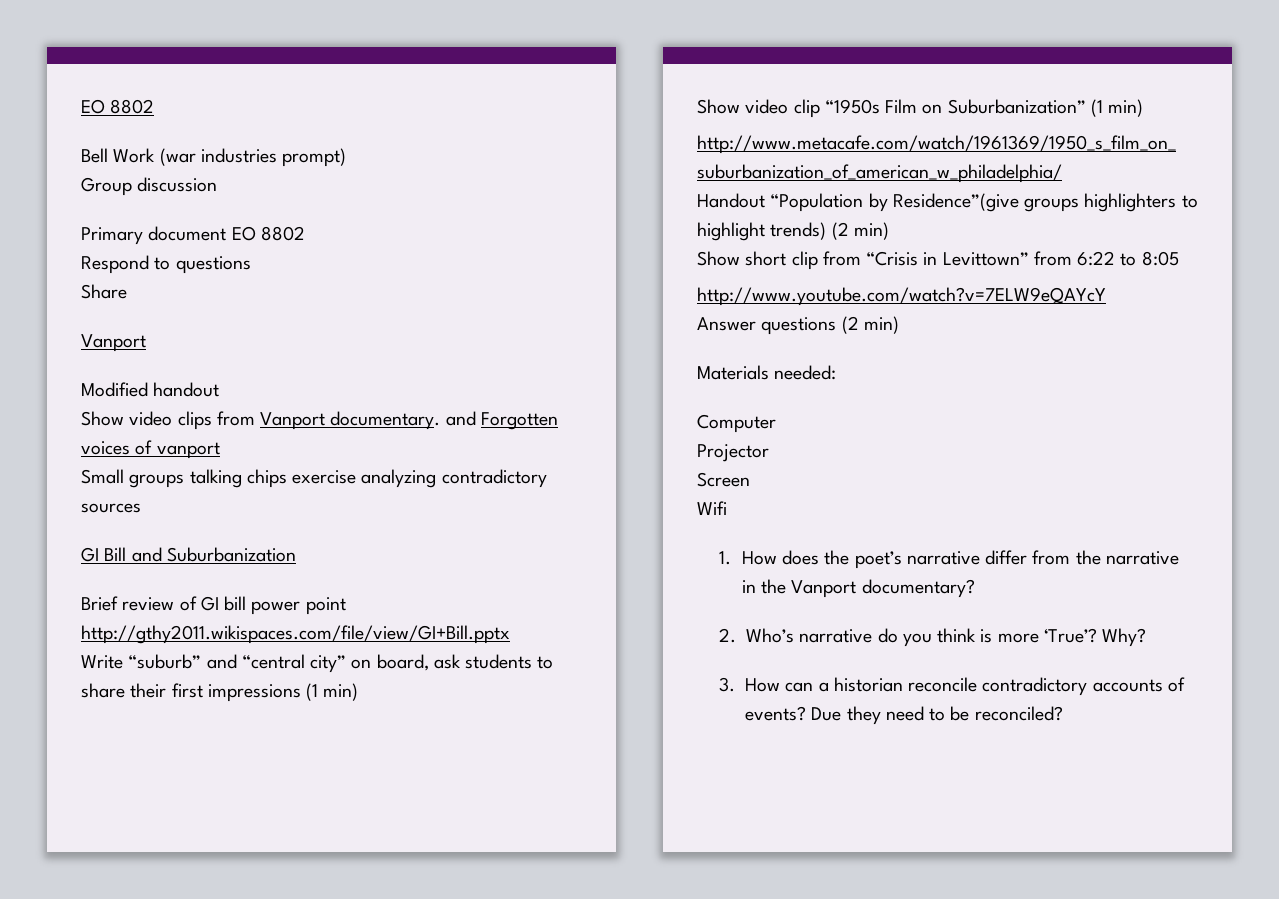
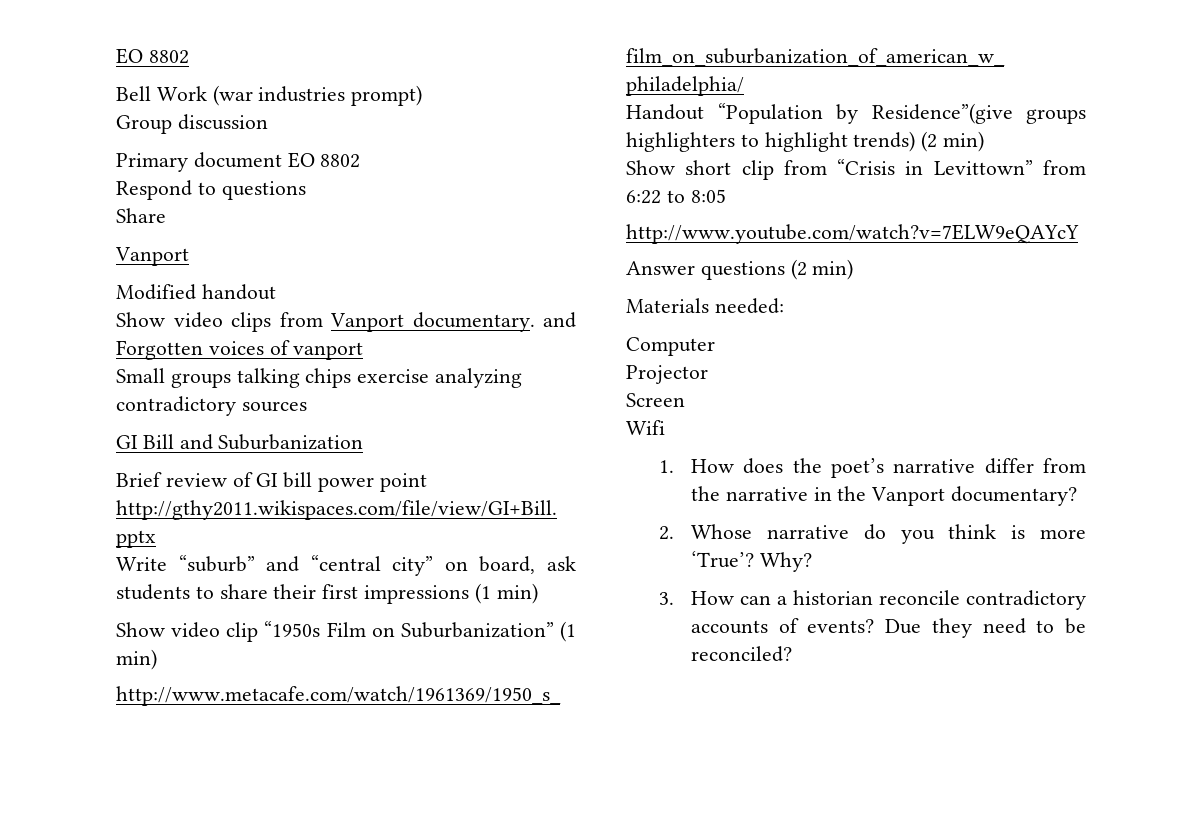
[746,628,795,643] Who’s -> [691,524,753,539] Whose

